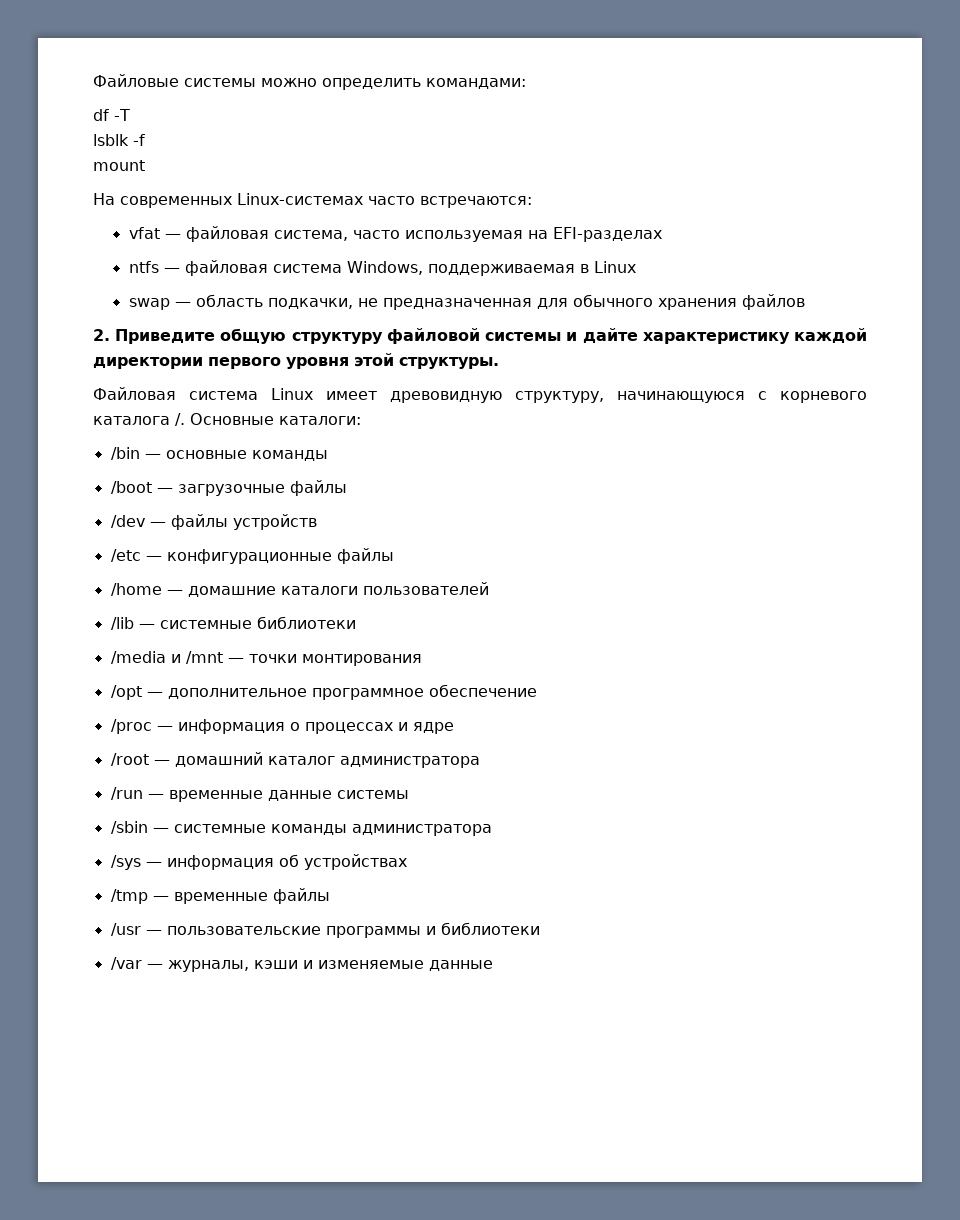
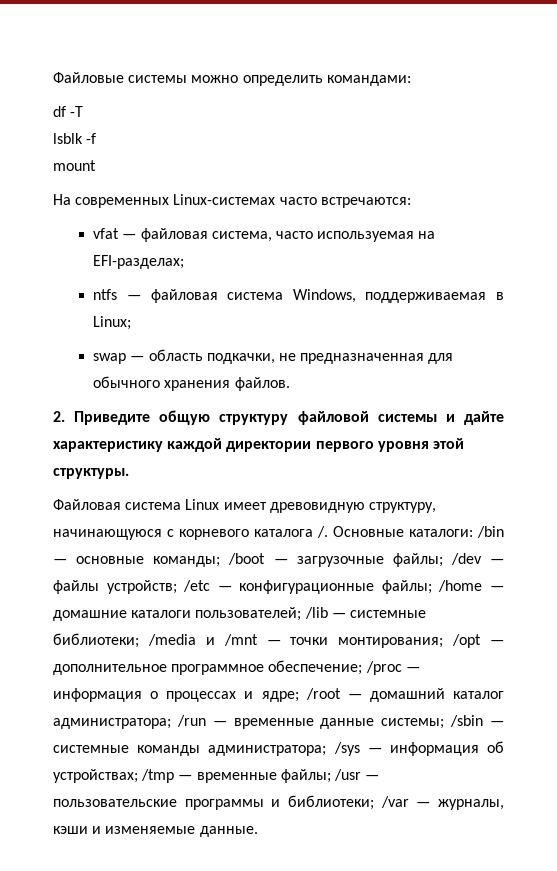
[552,227,662,242] EFI-разделах -> [93,255,185,269] EFI-разделах;
[593,261,636,273] Linux -> [93,316,132,330] Linux;
[741,294,805,310] файлов -> [234,377,290,391] файлов.
(361, 420) // -> (473, 533) none
[251,450,328,461] команды // -> [153,556,221,567] команды;
[289,480,347,496] файлы // -> [392,553,443,567] файлы;
[232,514,317,530] устройств // -> [106,580,177,594] устройств;
[336,548,394,564] файлы // -> [381,580,432,594] файлы;
[362,582,489,595] пользователей // -> [195,607,302,621] пользователей;
[256,616,356,629] библиотеки // -> [53,633,139,648] библиотеки;
[301,654,422,666] монтирования // -> [338,637,444,648] монтирования;
[428,684,537,697] обеспечение // -> [268,660,363,675] обеспечение;
[412,722,454,734] ядре // -> [261,691,299,702] ядре;
[339,756,480,768] администратора // -> [53,718,171,729] администратора;
[336,790,409,799] системы // -> [381,718,445,729] системы;
[351,824,492,836] администратора // -> [208,745,327,756] администратора;
[303,854,407,870] устройствах // -> [53,769,138,783] устройствах;
[272,888,330,904] файлы // -> [280,769,331,783] файлы;
[440,922,540,935] библиотеки // -> [288,795,374,810] библиотеки;
[428,960,493,971] данные -> [199,826,258,837] данные.

